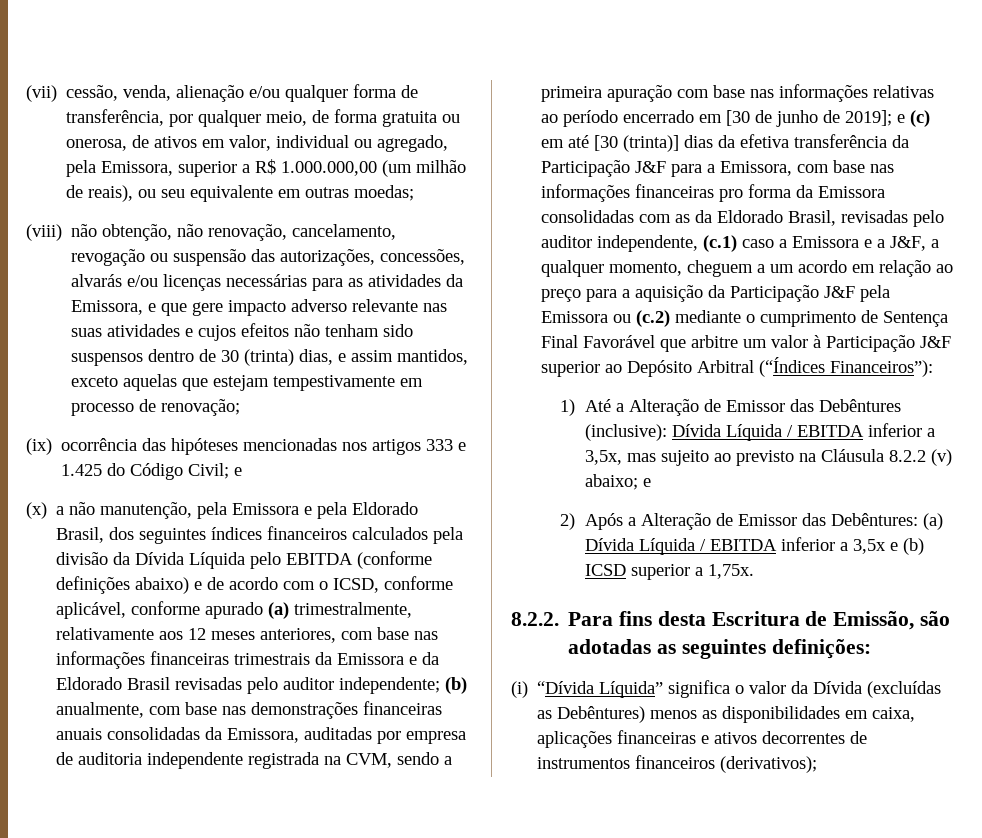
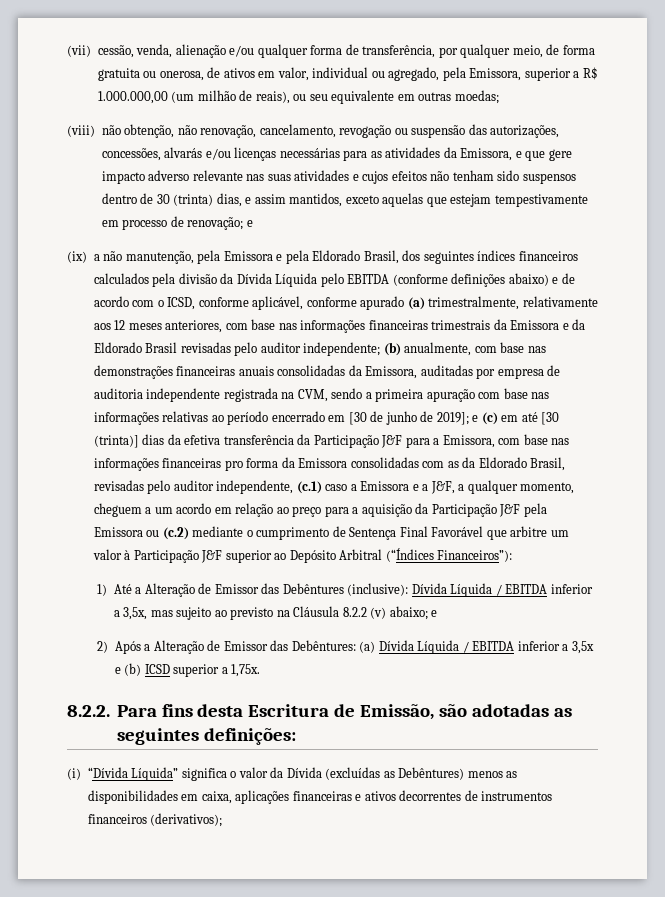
[26,438,467,455] [61,463,243,480] [26,502,47,519] // (ix) ocorrência das hipóteses mencionadas nos artigos 333 e 1.425 do Código Civil; e // (x) -> [246,220,253,227] [67,251,87,263] e // (ix)

